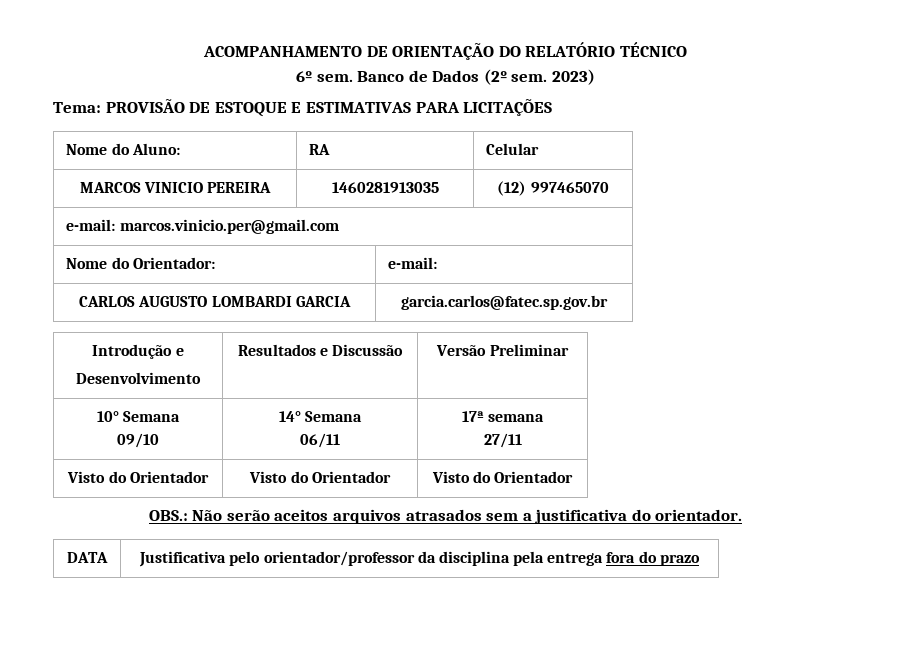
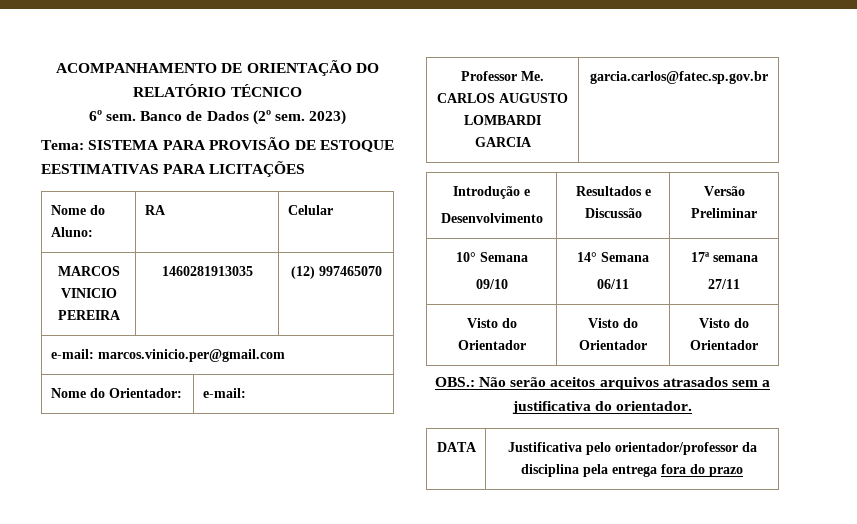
(101, 107) none -> [88,140,206,150] SISTEMA PARA
[291,102,411,113] E ESTIMATIVAS -> [41,164,159,174] EESTIMATIVAS
(438, 263) none -> [461,71,544,81] Professor Me.

